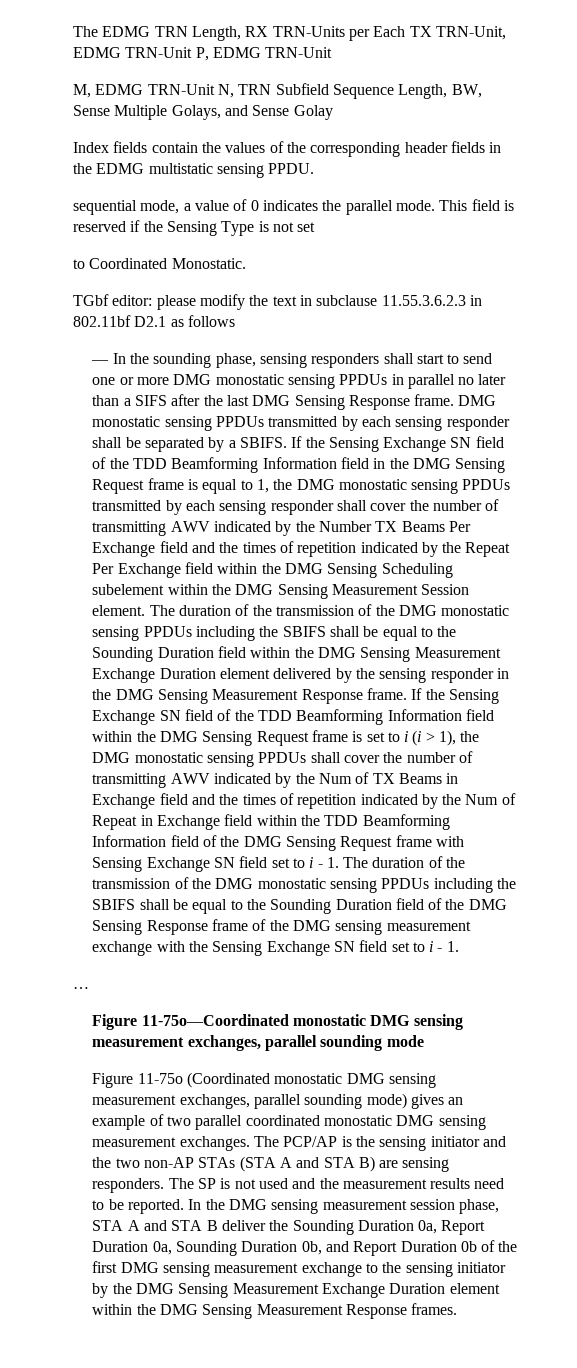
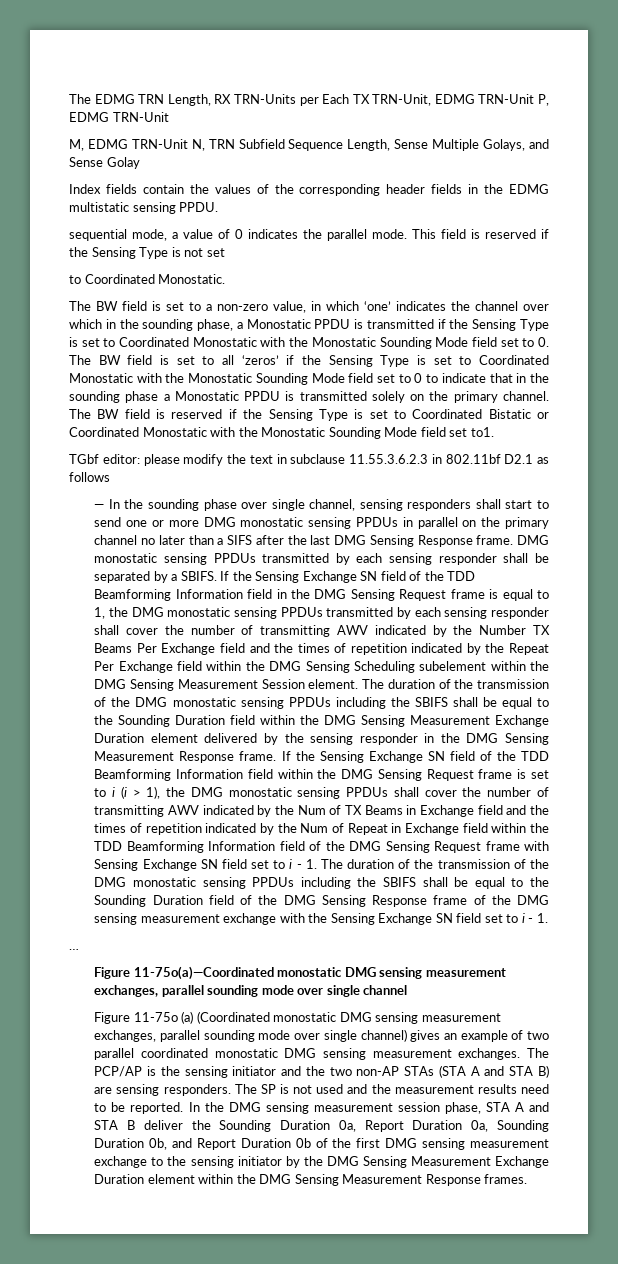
[451,84,482,98] BW, -> (391, 145) none
(246, 263) none -> [69,301,549,313] [69,319,549,331] [69,337,549,349] [69,355,549,367] [69,373,550,385] [69,391,549,403] [69,409,549,421] [69,427,494,439] // The BW field is set to a non-zero value, in which ‘one’ indicates the channel over which in the sounding phase, a Monostatic PPDU is transmitted if the Sensing Type is set to Coordinated Monostatic with the Monostatic Sounding Mode field set to 0. The BW field is set to all ‘zeros’ if the Sensing Type is set to Coordinated Monostatic with the Monostatic Sounding Mode field set to 0 to indicate that in the sounding phase a Monostatic PPDU is transmitted solely on the primary channel. The BW field is reserved if the Sensing Type is set to Coordinated Bistatic or Coordinated Monostatic with the Monostatic Sounding Mode field set to1.
[215,353,256,368] phase, -> [203,499,356,511] phase over single channel,
(455, 381) none -> [462,517,549,529] [94,535,138,545] on the primary channel
[141,1014,463,1030] [92,1035,424,1051] 11-75o—Coordinated monostatic DMG sensing measurement exchanges, parallel sounding mode -> [133,966,506,980] [94,985,408,997] 11-75o(a)—Coordinated monostatic DMG sensing measurement exchanges, parallel sounding mode over single channel
(183, 1078) none -> [181,1011,194,1024] (a)
[366,1093,407,1109] mode) -> [258,1029,407,1042] mode over single channel)

